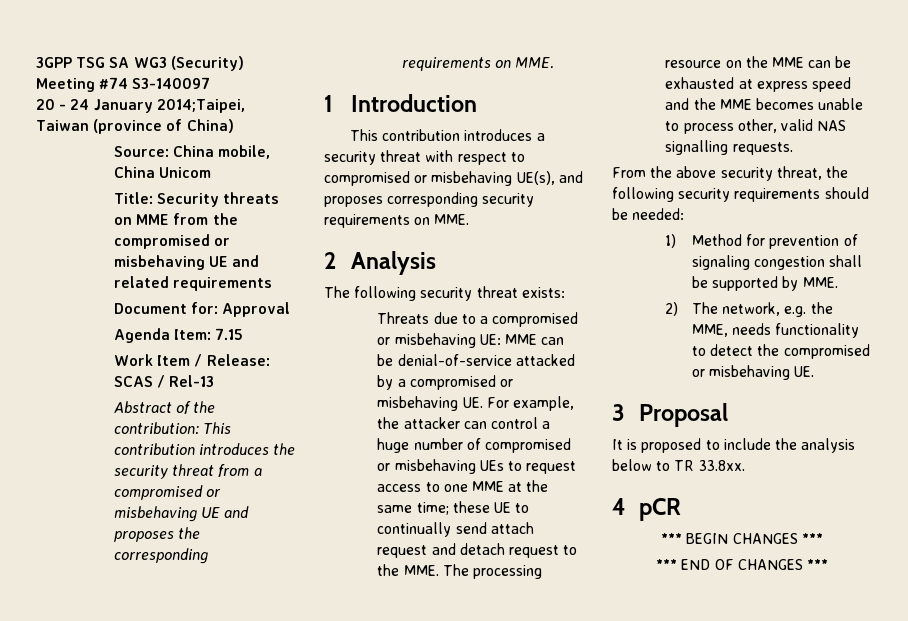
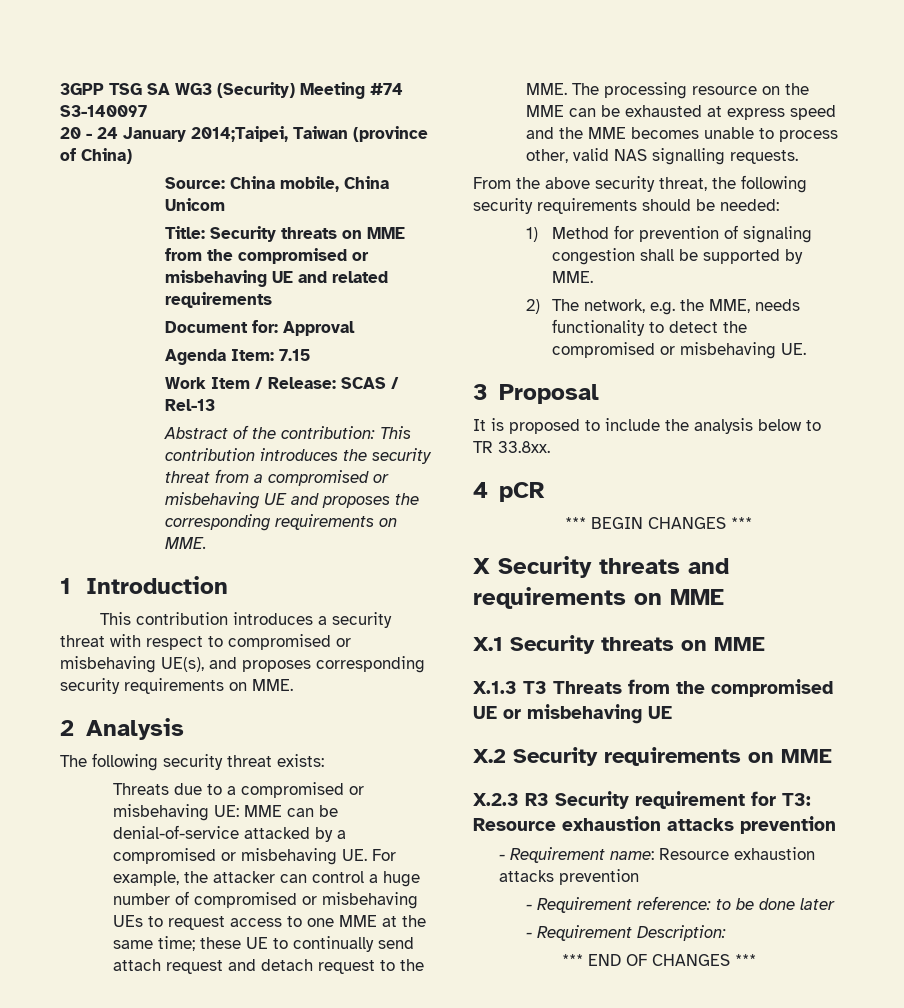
(823, 538) none -> [473,556,729,578] [473,587,724,609] [473,635,765,654] [473,679,833,697] [473,704,672,724] [473,747,832,766] [473,791,811,809] [473,816,836,834] [499,847,816,863] [499,869,640,885] [525,896,835,913] [525,925,726,941] // X Security threats and requirements on MME // X.1 Security threats on MME // X.1.3 T3 Threats from the compromised UE or misbehaving UE // X.2 Security requirements on MME // X.2.3 R3 Security requirement for T3: Resource exhaustion attacks prevention // - Requirement name: Resource exhaustion attacks prevention // - Requirement reference: to be done later // - Requirement Description:

